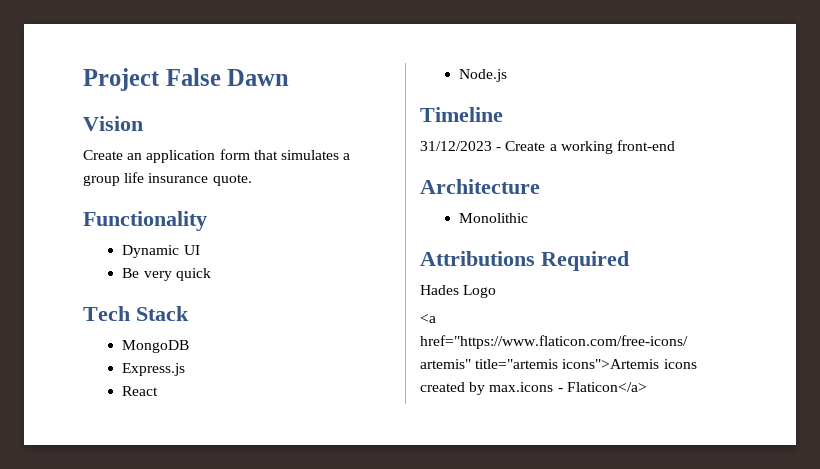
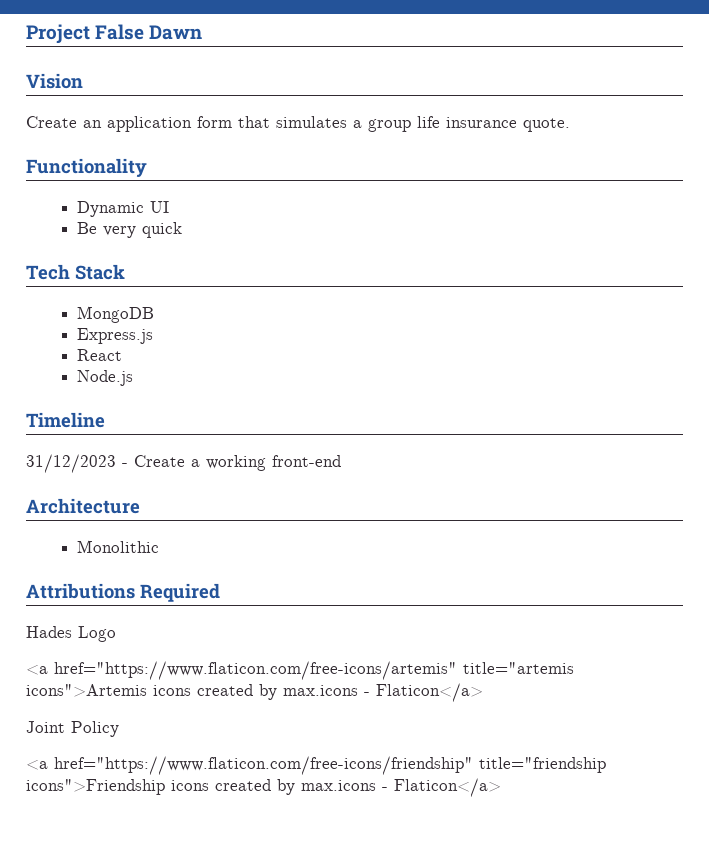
(647, 387) none -> [26,721,119,737] [26,756,606,775] [26,778,501,797] // Joint Policy // <a href="https://www.flaticon.com/free-icons/friendship" title="friendship icons">Friendship icons created by max.icons - Flaticon</a>

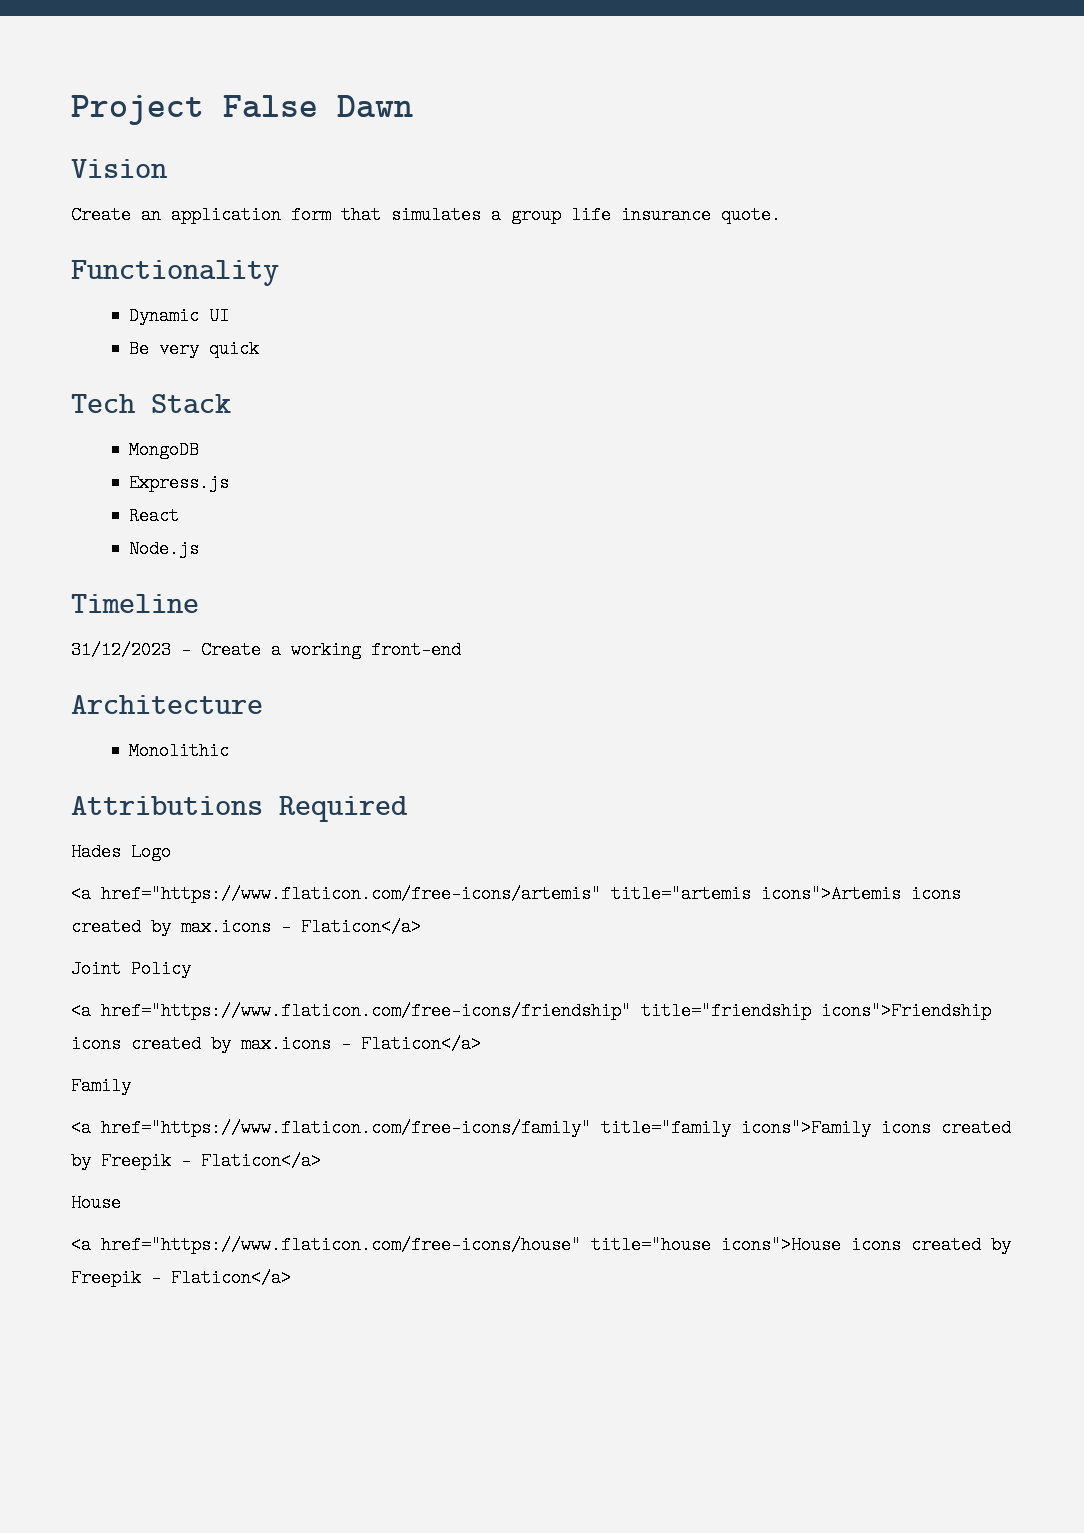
(501, 787) none -> [71,1077,131,1095] [71,1119,1011,1137] [71,1152,321,1170] [71,1194,121,1212] [71,1236,1011,1254] [71,1269,291,1287] // Family // <a href="https://www.flaticon.com/free-icons/family" title="family icons">Family icons created by Freepik - Flaticon</a> // House // <a href="https://www.flaticon.com/free-icons/house" title="house icons">House icons created by Freepik - Flaticon</a>

